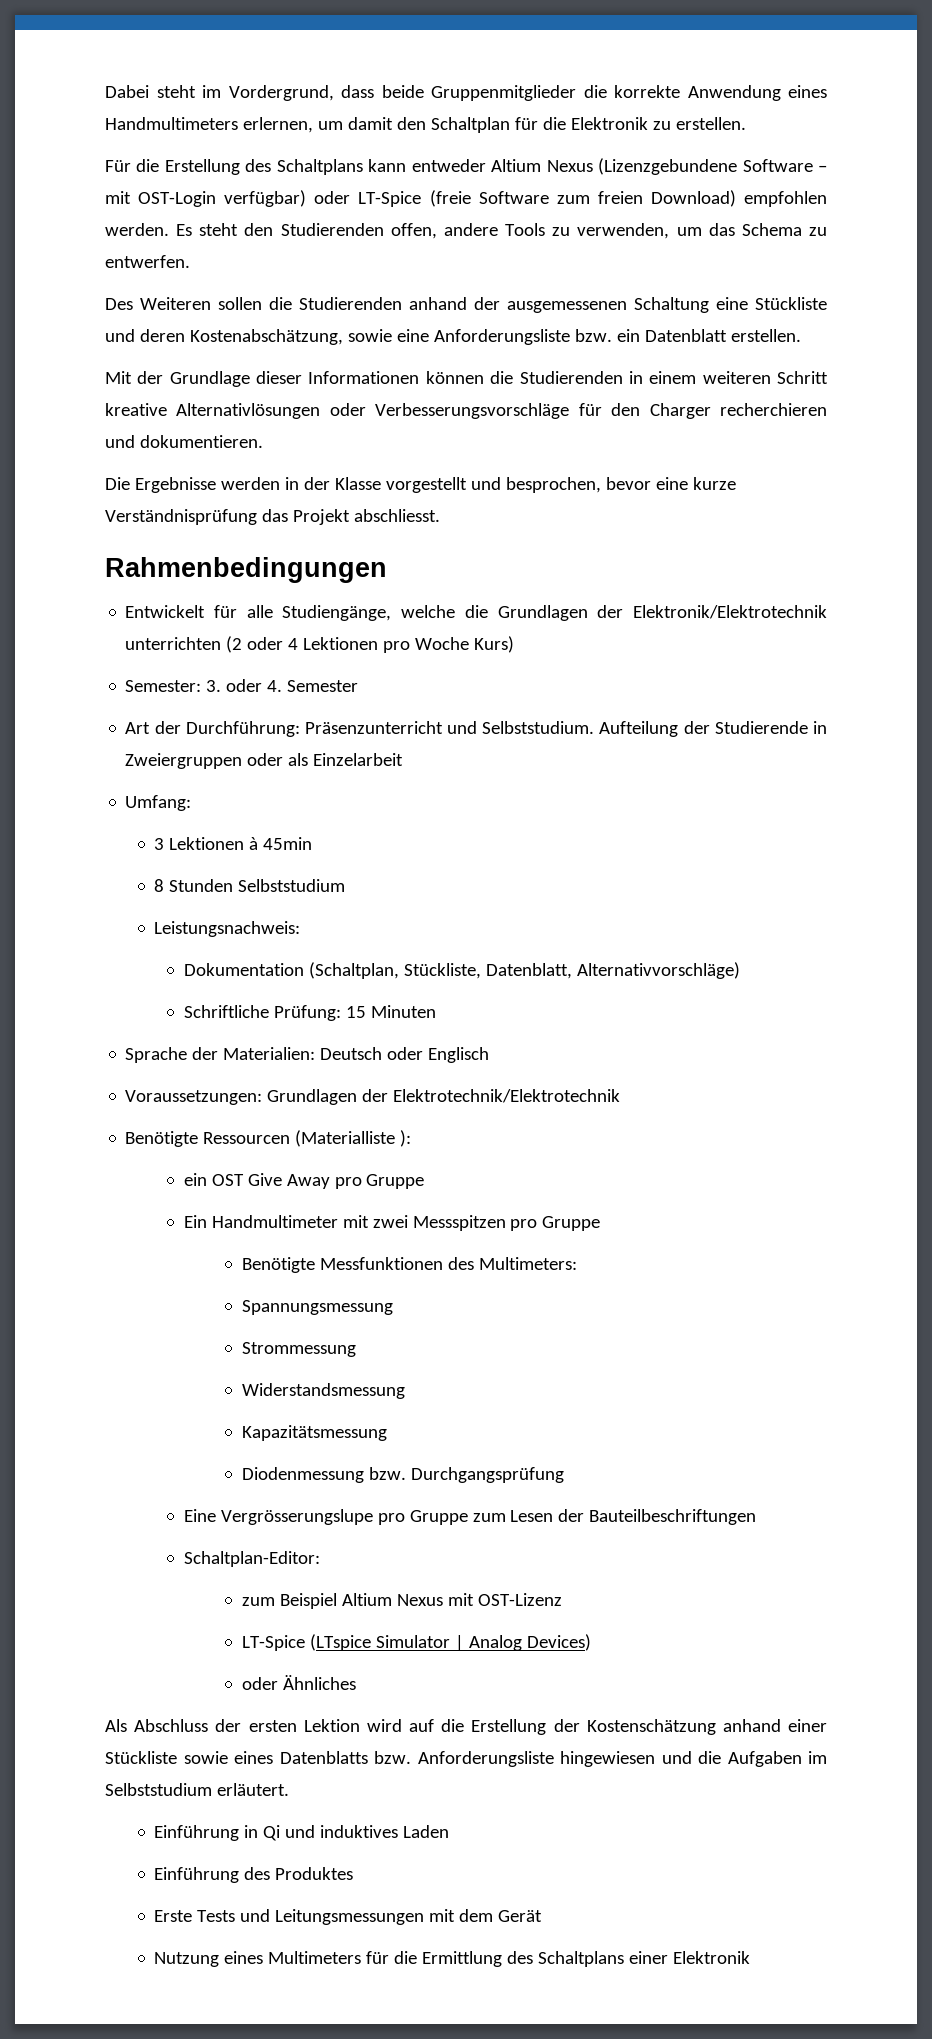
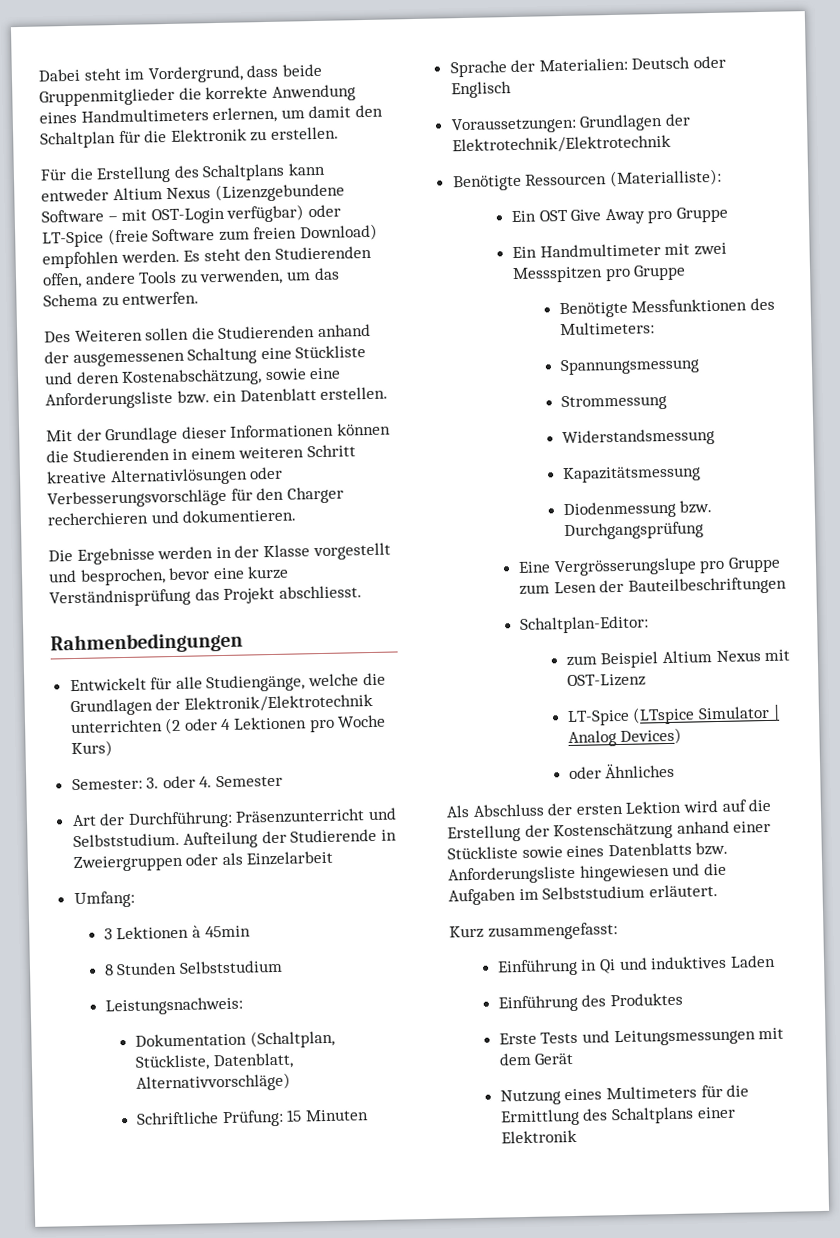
[295,1130,412,1147] [183,1173,207,1186] (Materialliste ): // ein -> [608,168,722,188] [510,210,536,223] (Materialliste): // Ein
(289, 1789) none -> [449,922,618,941] // Kurz zusammengefasst:

